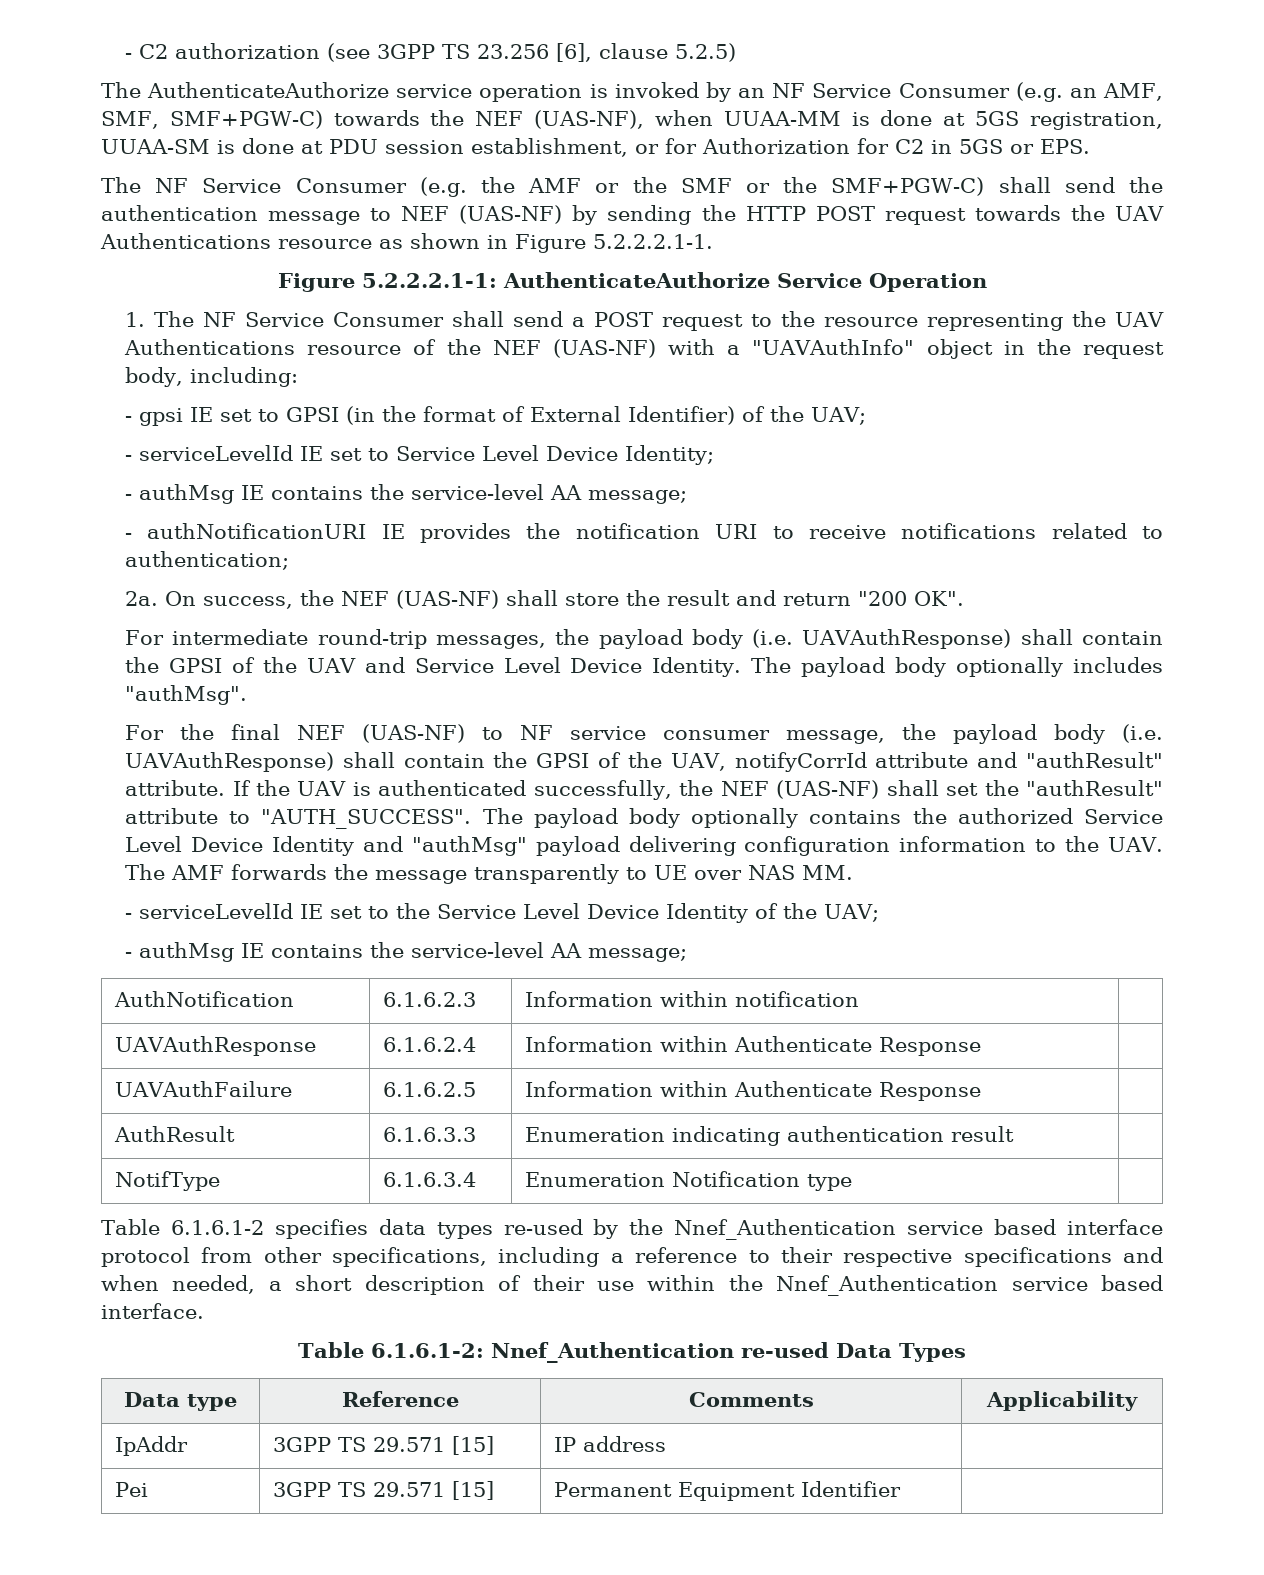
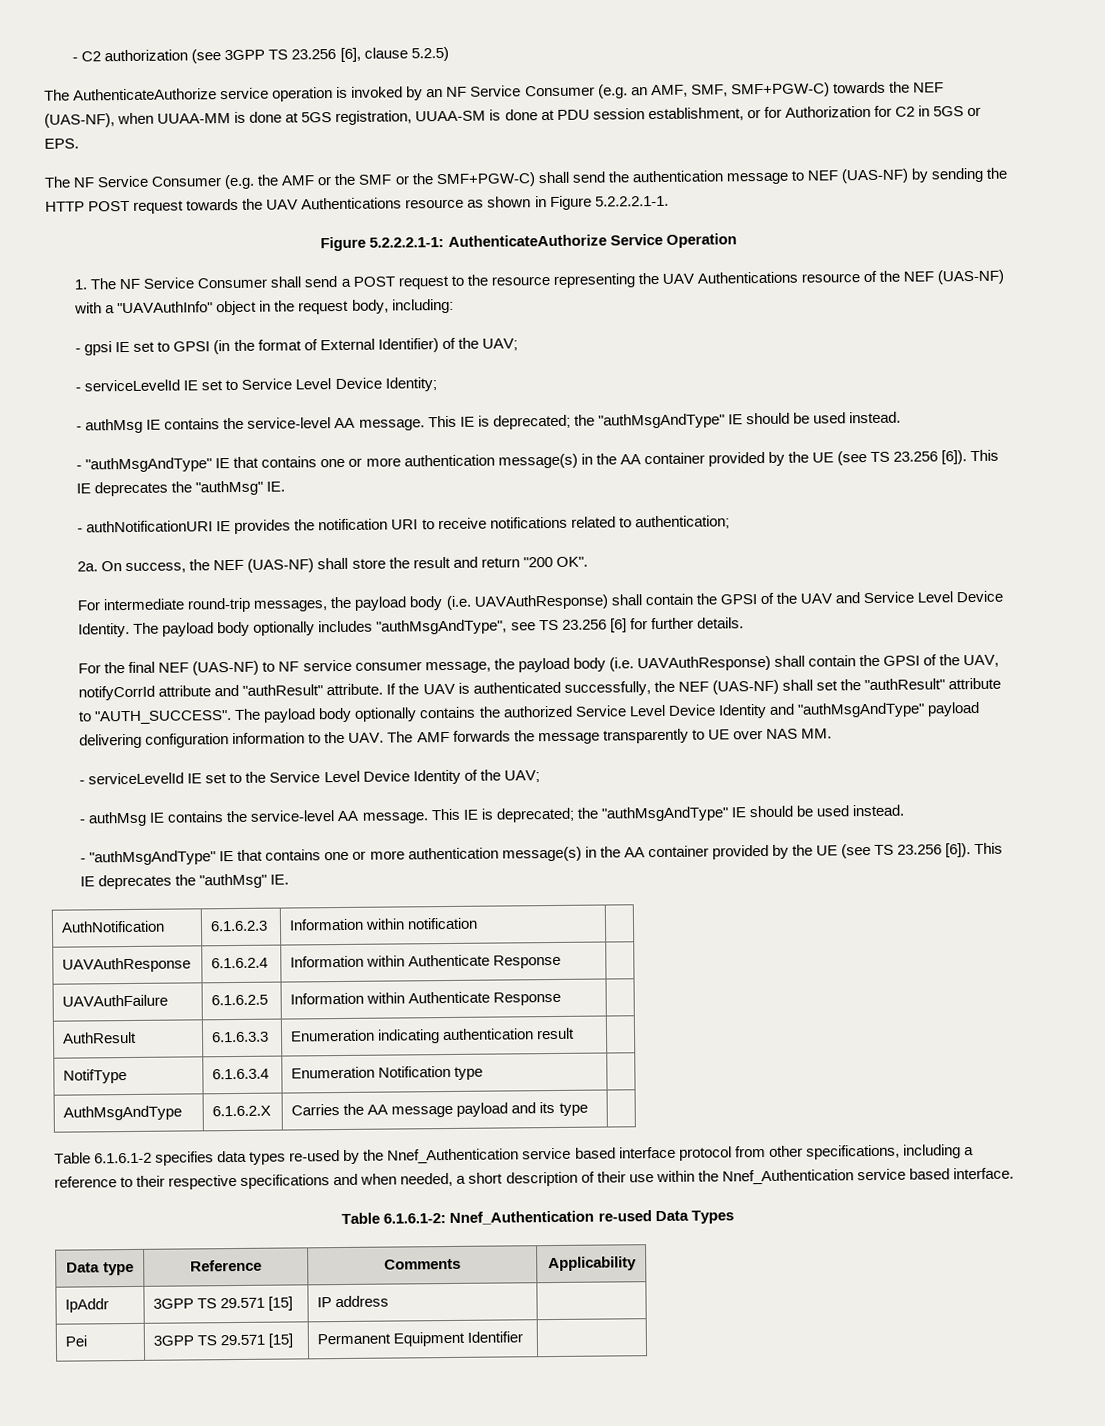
[588,490,688,504] message; -> [358,411,902,431] [76,449,1000,473] [76,480,286,497] message. This IE is deprecated; the "authMsgAndType" IE should be used instead. // - "authMsgAndType" IE that contains one or more authentication message(s) in the AA container provided by the UE (see TS 23.256 [6]). This IE deprecates the "authMsg" IE.
[125,685,248,705] "authMsg". -> [376,617,744,635] "authMsgAndType", see TS 23.256 [6] for further details.
[411,836,527,856] "authMsg" -> [796,702,925,718] "authMsgAndType"
[588,948,688,962] message; -> [361,804,905,824] [80,842,1004,866] [80,873,290,890] message. This IE is deprecated; the "authMsgAndType" IE should be used instead. // - "authMsgAndType" IE that contains one or more authentication message(s) in the AA container provided by the UE (see TS 23.256 [6]). This IE deprecates the "authMsg" IE.
(852, 1182) none -> [63,1105,183,1121] [212,1105,272,1117] [291,1101,588,1118] // AuthMsgAndType | 6.1.6.2.X | Carries the AA message payload and its type |

